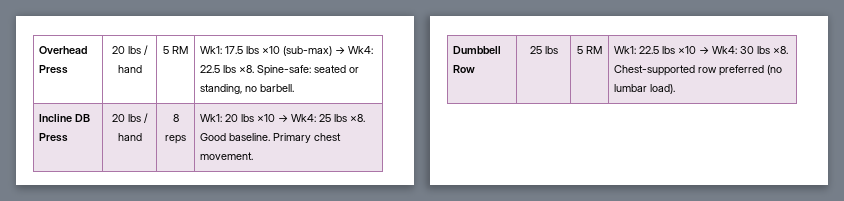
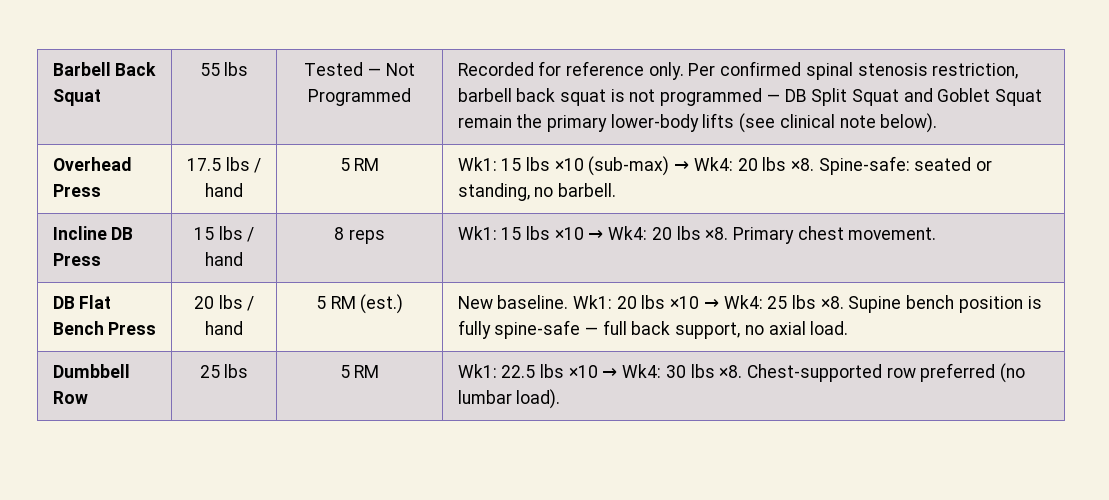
(38, 50) none -> [52,62,157,76] [52,89,101,106] [199,62,249,76] [304,62,415,76] [308,88,411,106] [457,61,1019,80] [457,88,1043,106] [457,113,938,133] Barbell Back Squat | 55 lbs | Tested — Not Programmed | Recorded for reference only. Per confirmed spinal stenosis restriction, barbell back squat is not programmed — DB Split Squat and Goblet Squat remain the primary lower-body lifts (see clinical note below). //
[111,46,125,54] 20 -> [186,158,221,171] 17.5
[224,46,243,54] 17.5 -> [501,158,522,171] 15
[199,65,220,73] 22.5 -> [737,158,758,171] 20
[111,114,125,122] 20 -> [193,227,214,240] 15
(222, 118) none -> [501,226,937,244] [52,295,112,309] [52,321,157,335] [193,295,255,311] [205,321,243,335] [315,294,404,314] [457,295,612,309] 15 lbs ×10 → Wk4: 20 lbs ×8. Primary chest movement. // DB Flat Bench Press | 20 lbs / hand | 5 RM (est.) | New baseline. Wk1:
[199,133,341,143] [199,152,253,160] Good baseline. Primary chest movement. -> [848,295,1042,313] [457,320,849,339] Supine bench position is fully spine-safe — full back support, no axial load.

